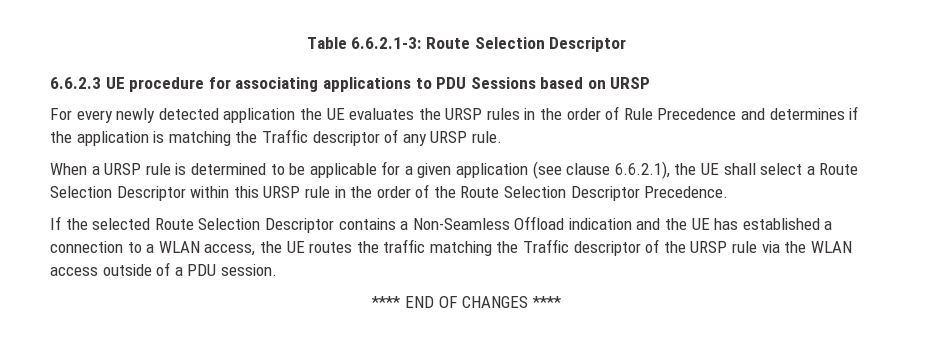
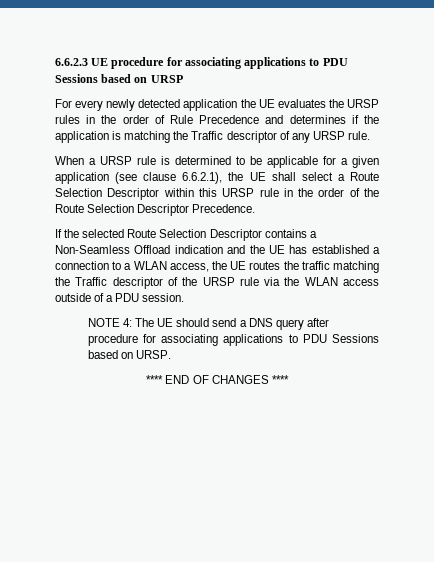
[306,37,627,52] Table 6.6.2.1-3: Route Selection Descriptor // -> (55, 62) none
(277, 270) none -> [87,318,329,330] [87,334,379,346] [87,350,172,359] // NOTE 4: The UE should send a DNS query after procedure for associating applications to PDU Sessions based on URSP.

